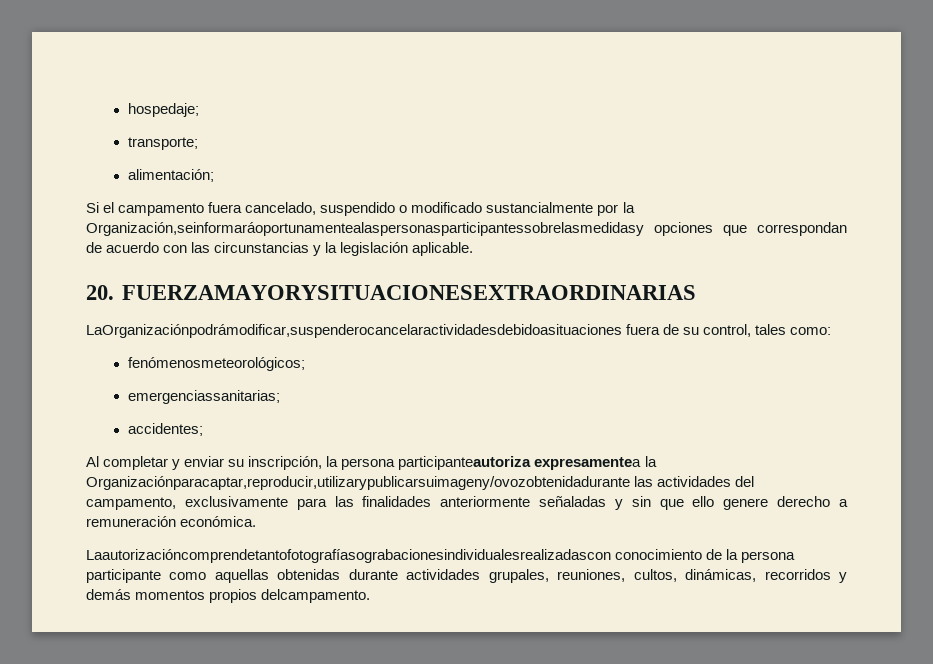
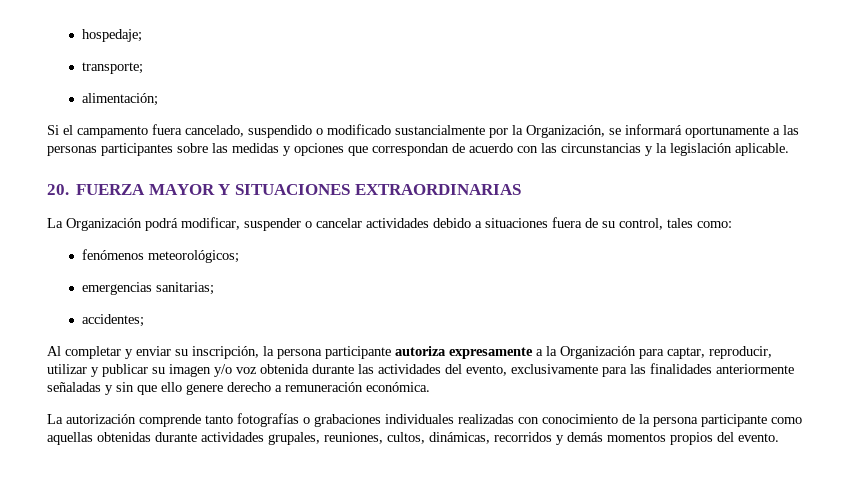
[86,222,644,236] Organización,seinformaráoportunamentealaspersonasparticipantessobrelasmedidasy -> [526,124,799,138] [47,143,291,156] Organización, se informará oportunamente a las personas participantes sobre las medidas y
[121,285,696,300] [86,324,622,338] FUERZAMAYORYSITUACIONESEXTRAORDINARIAS // LaOrganizaciónpodrámodificar,suspenderocancelaractividadesdebidoasituaciones -> [76,184,521,195] [47,217,548,231] FUERZA MAYOR Y SITUACIONES EXTRAORDINARIAS // La Organización podrá modificar, suspender o cancelar actividades debido a situaciones
[127,357,305,371] [127,390,280,404] fenómenosmeteorológicos; // emergenciassanitarias; -> [82,249,240,263] [82,282,215,295] fenómenos meteorológicos; // emergencias sanitarias;
[398,456,657,470] [86,476,630,490] participanteautoriza expresamentea la Organizaciónparacaptar,reproducir,utilizarypublicarsuimageny/ovozobtenidadurante -> [325,346,772,359] [47,364,354,377] participante autoriza expresamente a la Organización para captar, reproducir, utilizar y publicar su imagen y/o voz obtenida durante
[86,497,176,510] campamento, -> [466,365,507,376] evento,
[86,549,611,563] Laautorizacióncomprendetantofotografíasograbacionesindividualesrealizadascon -> [47,413,539,427] La autorización comprende tanto fotografías o grabaciones individuales realizadas con
[261,589,371,603] delcampamento. -> [717,432,779,442] del evento.

